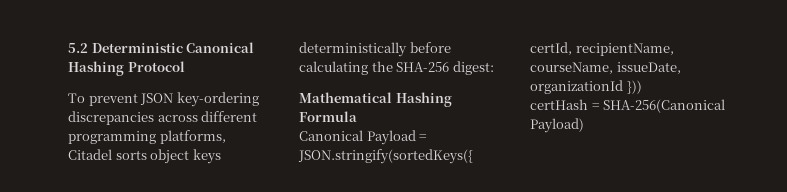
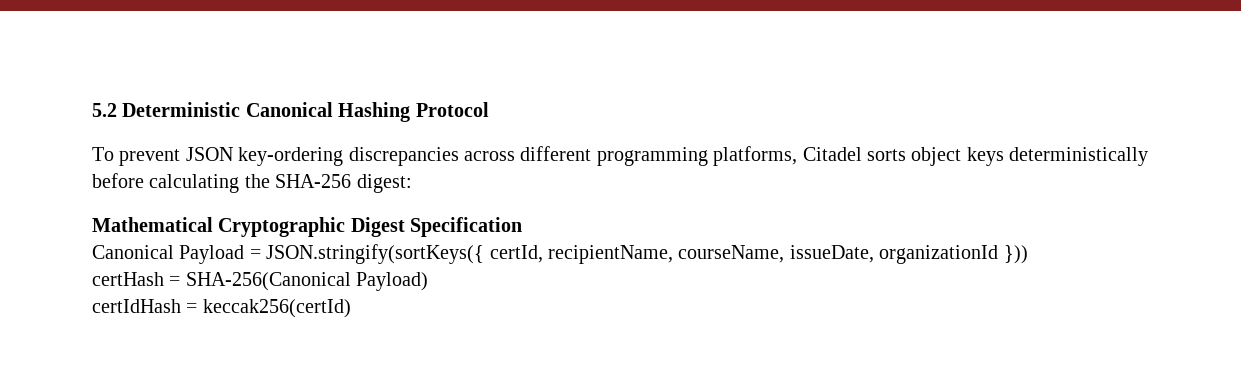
[395,92,452,107] [299,111,357,122] Hashing Formula -> [218,217,523,237] Cryptographic Digest Specification
[298,149,473,164] JSON.stringify(sortedKeys({ -> [266,244,485,264] JSON.stringify(sortKeys({
(584, 125) none -> [92,299,351,318] // certIdHash = keccak256(certId)

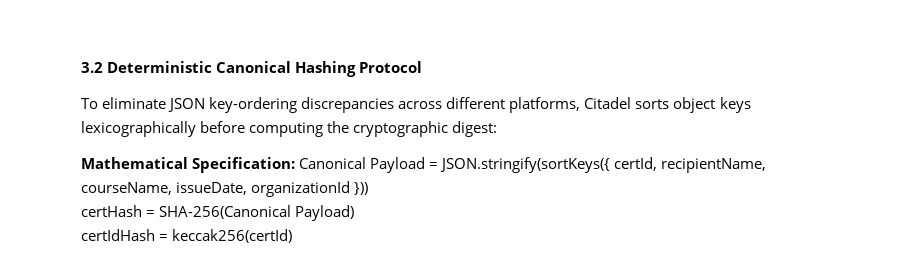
[92,103,117,117] 5.2 -> [81,62,103,73] 3.2
[119,149,181,166] prevent -> [102,97,167,109] eliminate
[596,147,708,166] programming -> (506, 103) none
[1009,147,1149,166] [92,173,352,193] deterministically before calculating the SHA-256 -> [81,121,449,137] lexicographically before computing the cryptographic
[218,217,523,237] Cryptographic Digest Specification // -> [192,157,296,173] Specification:

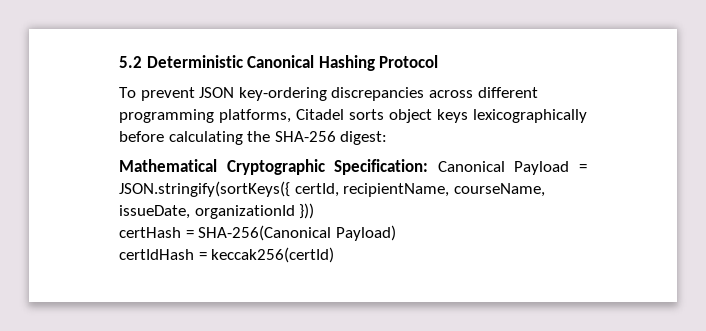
[81,62,103,73] 3.2 -> [119,56,142,68] 5.2
[102,97,167,109] eliminate -> [140,87,195,101] prevent
(506, 103) none -> [119,109,214,123] programming
[249,121,449,137] computing the cryptographic -> [168,131,336,145] calculating the SHA-256
(188, 163) none -> [226,159,325,175] Cryptographic

